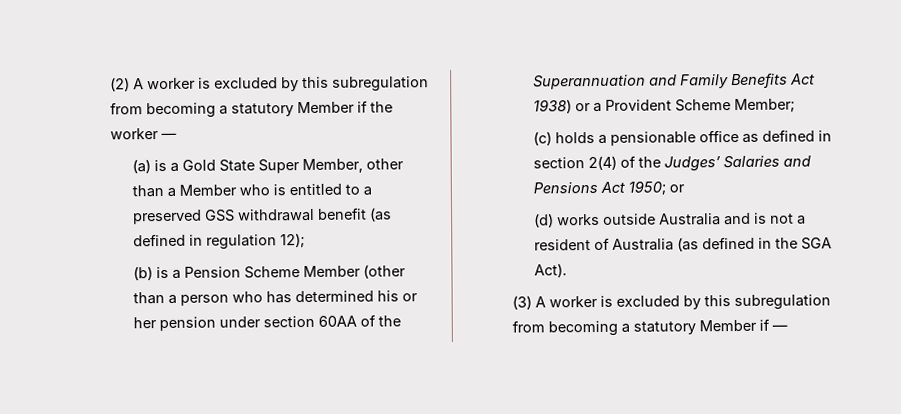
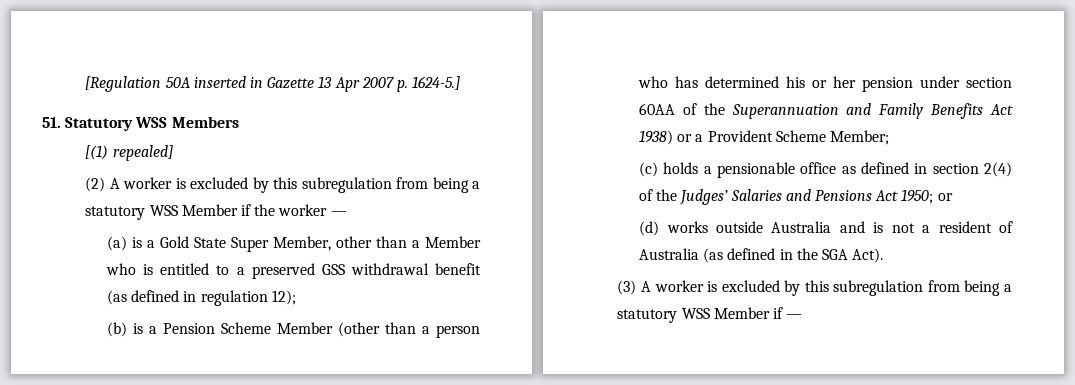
(110, 84) none -> [85,76,461,92] [42,116,239,131] [85,145,173,161] [Regulation 50A inserted in Gazette 13 Apr 2007 p. 1624-5.] // 51. Statutory WSS Members // [(1) repealed] //
[146,102,295,119] becoming a statutory -> [432,177,481,193] [85,205,178,220] being a statutory WSS
[548,320,697,337] becoming a statutory -> [964,280,1012,296] [617,308,710,323] being a statutory WSS

